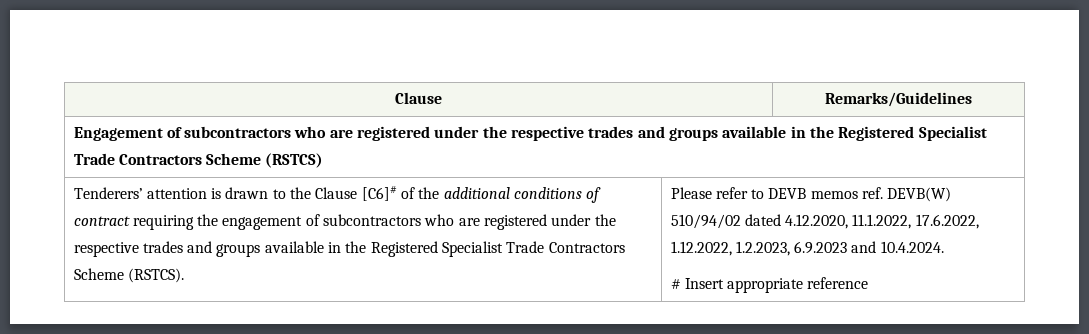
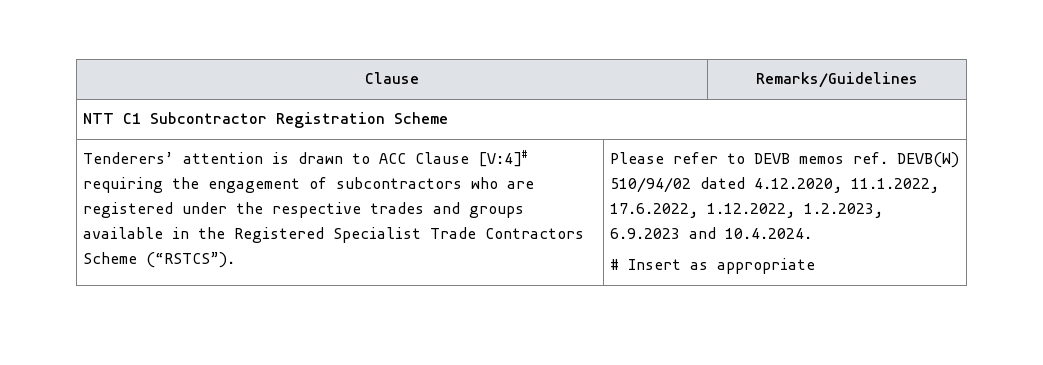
[73,126,987,141] [73,153,324,168] Engagement of subcontractors who are registered under the respective trades and groups available in the Registered Specialist Trade Contractors Scheme (RSTCS) -> [82,112,448,128] NTT C1 Subcontractor Registration Scheme
[290,185,602,203] [73,216,130,226] the Clause [C6]# of the additional conditions of contract -> [378,150,527,167] ACC Clause [V:4]#
[127,268,184,283] (RSTCS). -> [145,252,235,268] (“RSTCS”).
[727,277,869,293] appropriate reference -> [689,258,815,274] as appropriate

